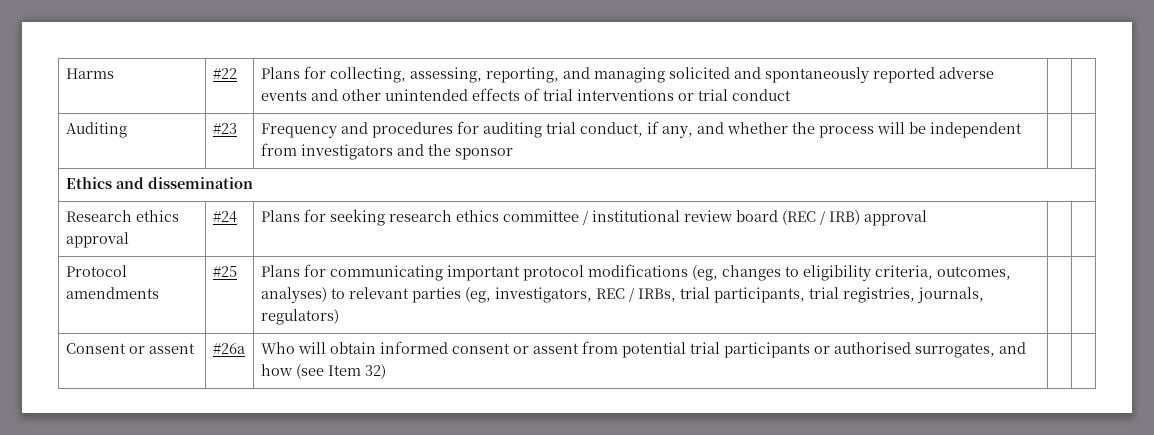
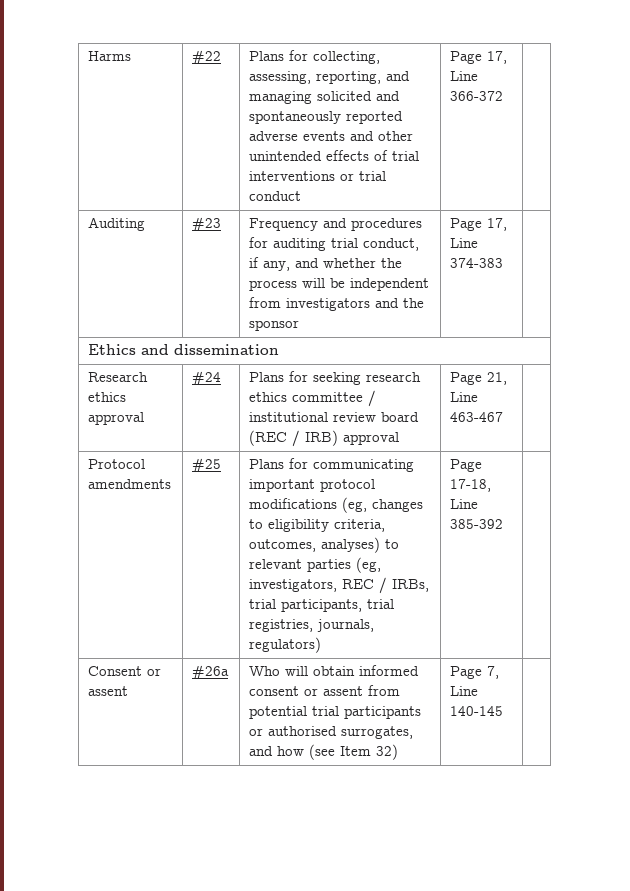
(791, 95) none -> [450,51,508,64] [450,71,479,81] [450,91,504,101] Page 17, Line 366-372
(513, 154) none -> [450,218,508,231] [450,238,479,248] [450,258,504,268] Page 17, Line 374-383
(927, 218) none -> [450,372,508,385] [450,392,479,402] [450,412,504,422] Page 21, Line 463-467
(339, 317) none -> [450,459,483,472] [450,479,492,492] [450,499,479,509] [450,519,504,529] Page 17-18, Line 385-392
(386, 371) none -> [450,666,500,679] [450,686,479,696] [450,706,504,716] Page 7, Line 140-145

